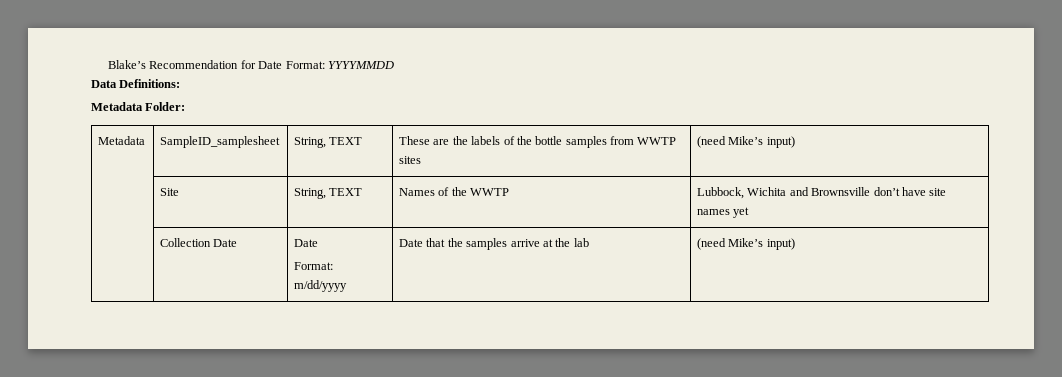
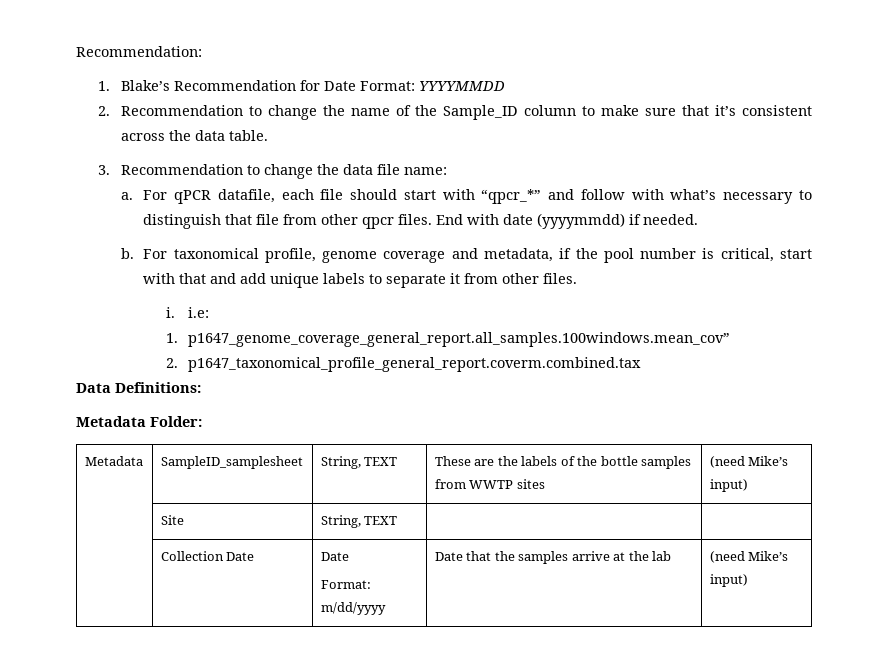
(108, 64) none -> [76,46,202,57] [98,81,111,91] Recommendation: // 1.
(394, 65) none -> [98,105,812,120] [120,130,268,141] [98,164,447,179] [120,189,813,204] [143,213,699,229] [120,248,812,263] [143,273,578,288] [165,307,210,318] [165,332,731,347] [165,357,642,372] // 2. Recommendation to change the name of the Sample_ID column to make sure that it’s consistent across the data table. // 3. Recommendation to change the data file name: // a. For qPCR datafile, each file should start with “qpcr_*” and follow with what’s necessary to distinguish that file from other qpcr files. End with date (yyyymmdd) if needed. // b. For taxonomical profile, genome coverage and metadata, if the pool number is critical, start with that and add unique labels to separate it from other files. // i. i.e: // 1. p1647_genome_coverage_general_report.all_samples.100windows.mean_cov” // 2. p1647_taxonomical_profile_general_report.coverm.combined.tax
[399,187,510,196] [697,187,947,199] [697,207,750,218] Names of the WWTP | Lubbock, Wichita and Brownsville don’t have site names yet -> (398, 520) |

